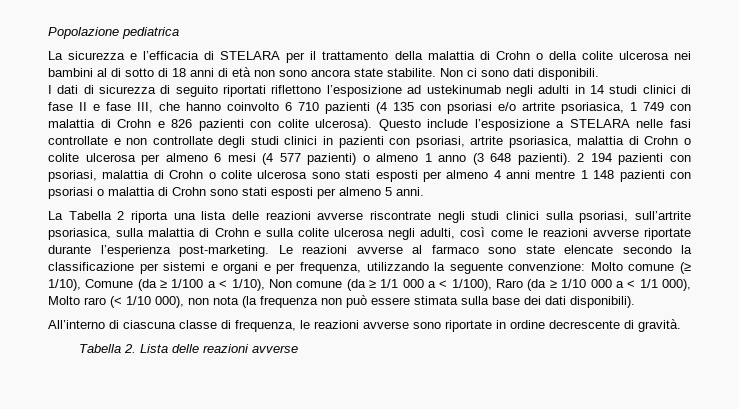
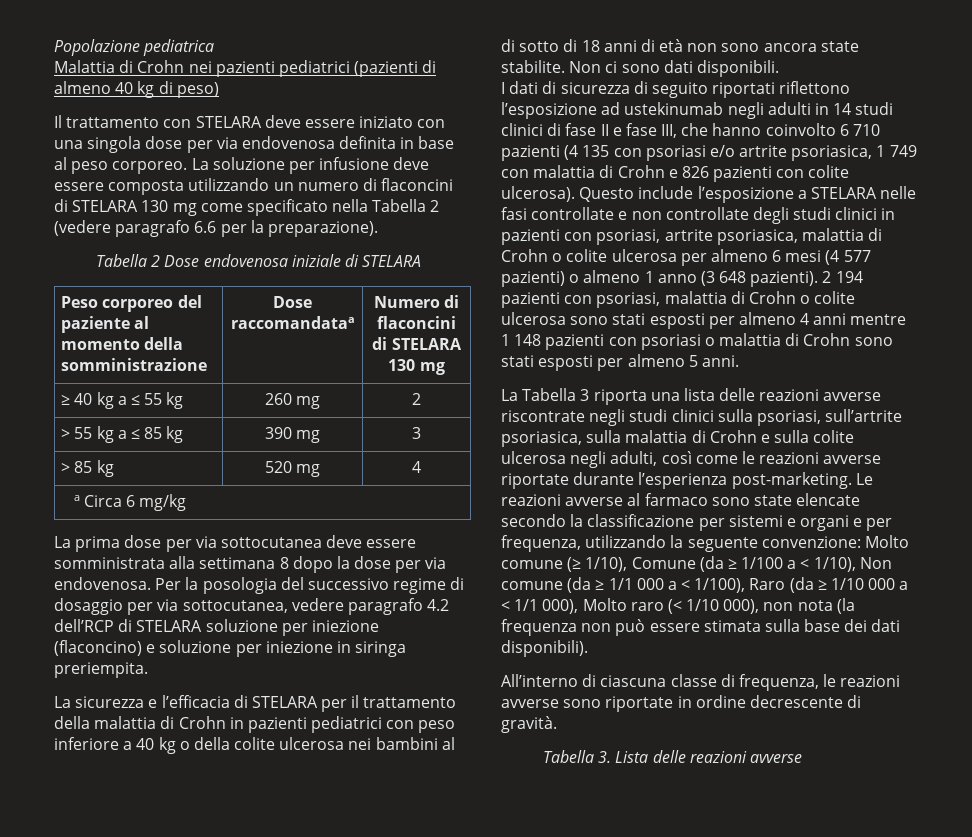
(179, 33) none -> [54,60,437,77] [54,81,219,98] [54,115,446,128] [54,136,455,153] [54,157,430,174] [54,178,454,195] [54,199,440,216] [54,220,378,237] [96,254,422,267] [61,295,202,312] [61,316,150,333] [61,337,184,350] [61,358,208,371] [273,296,312,308] [230,316,355,329] [373,295,460,308] [377,316,456,329] [372,337,462,350] [388,359,445,375] [61,392,184,409] [264,393,321,409] [412,393,421,405] [61,426,184,443] [264,427,321,443] [412,427,421,439] [61,460,114,477] [264,461,321,477] [412,461,421,473] [73,494,187,511] [54,535,417,552] [54,556,447,573] [54,577,465,594] [54,598,450,615] [54,619,379,636] [54,640,407,657] [54,662,148,678] // Malattia di Crohn nei pazienti pediatrici (pazienti di almeno 40 kg di peso) // Il trattamento con STELARA deve essere iniziato con una singola dose per via endovenosa definita in base al peso corporeo. La soluzione per infusione deve essere composta utilizzando un numero di flaconcini di STELARA 130 mg come specificato nella Tabella 2 (vedere paragrafo 6.6 per la preparazione). // Tabella 2 Dose endovenosa iniziale di STELARA // Peso corporeo del paziente al momento della somministrazione | Dose raccomandataa | Numero di flaconcini di STELARA 130 mg // ≥ 40 kg a ≤ 55 kg | 260 mg | 2 // > 55 kg a ≤ 85 kg | 390 mg | 3 // > 85 kg | 520 mg | 4 // a Circa 6 mg/kg // La prima dose per via sottocutanea deve essere somministrata alla settimana 8 dopo la dose per via endovenosa. Per la posologia del successivo regime di dosaggio per via sottocutanea, vedere paragrafo 4.2 dell’RCP di STELARA soluzione per iniezione (flaconcino) e soluzione per iniezione in siringa preriempita.
(530, 55) none -> [229,716,456,733] [54,737,176,754] in pazienti pediatrici con peso inferiore a 40 kg
[117,211,125,220] 2 -> [580,389,590,401] 3
[124,344,137,353] 2. -> [598,751,612,763] 3.

